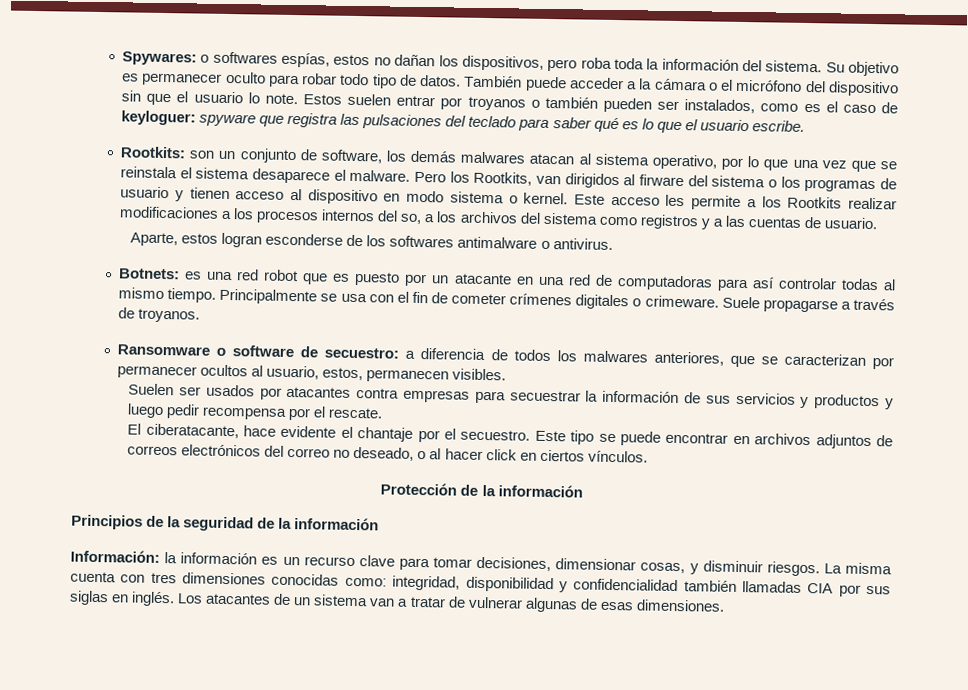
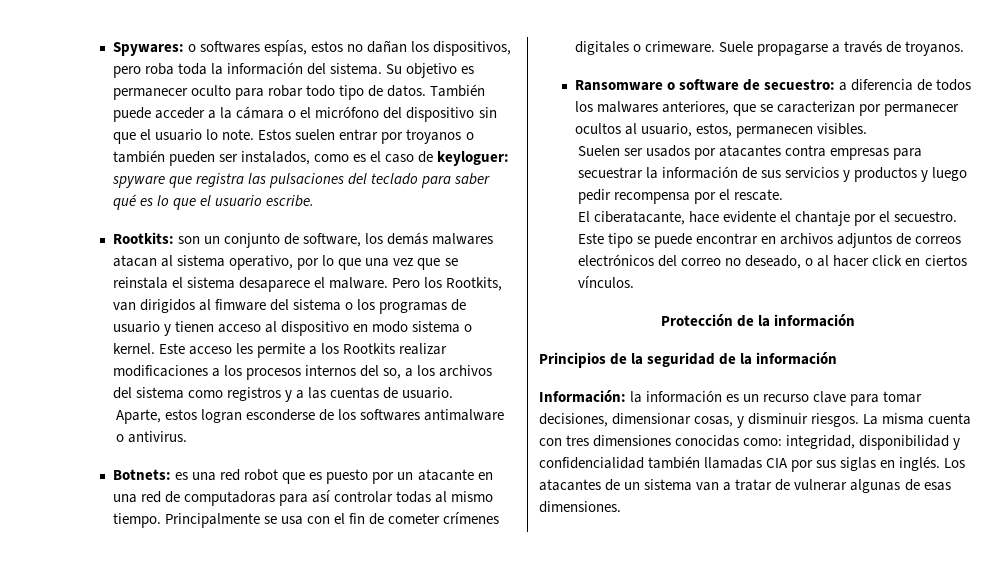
[639,174,685,187] firware -> [215,299,267,311] fimware

